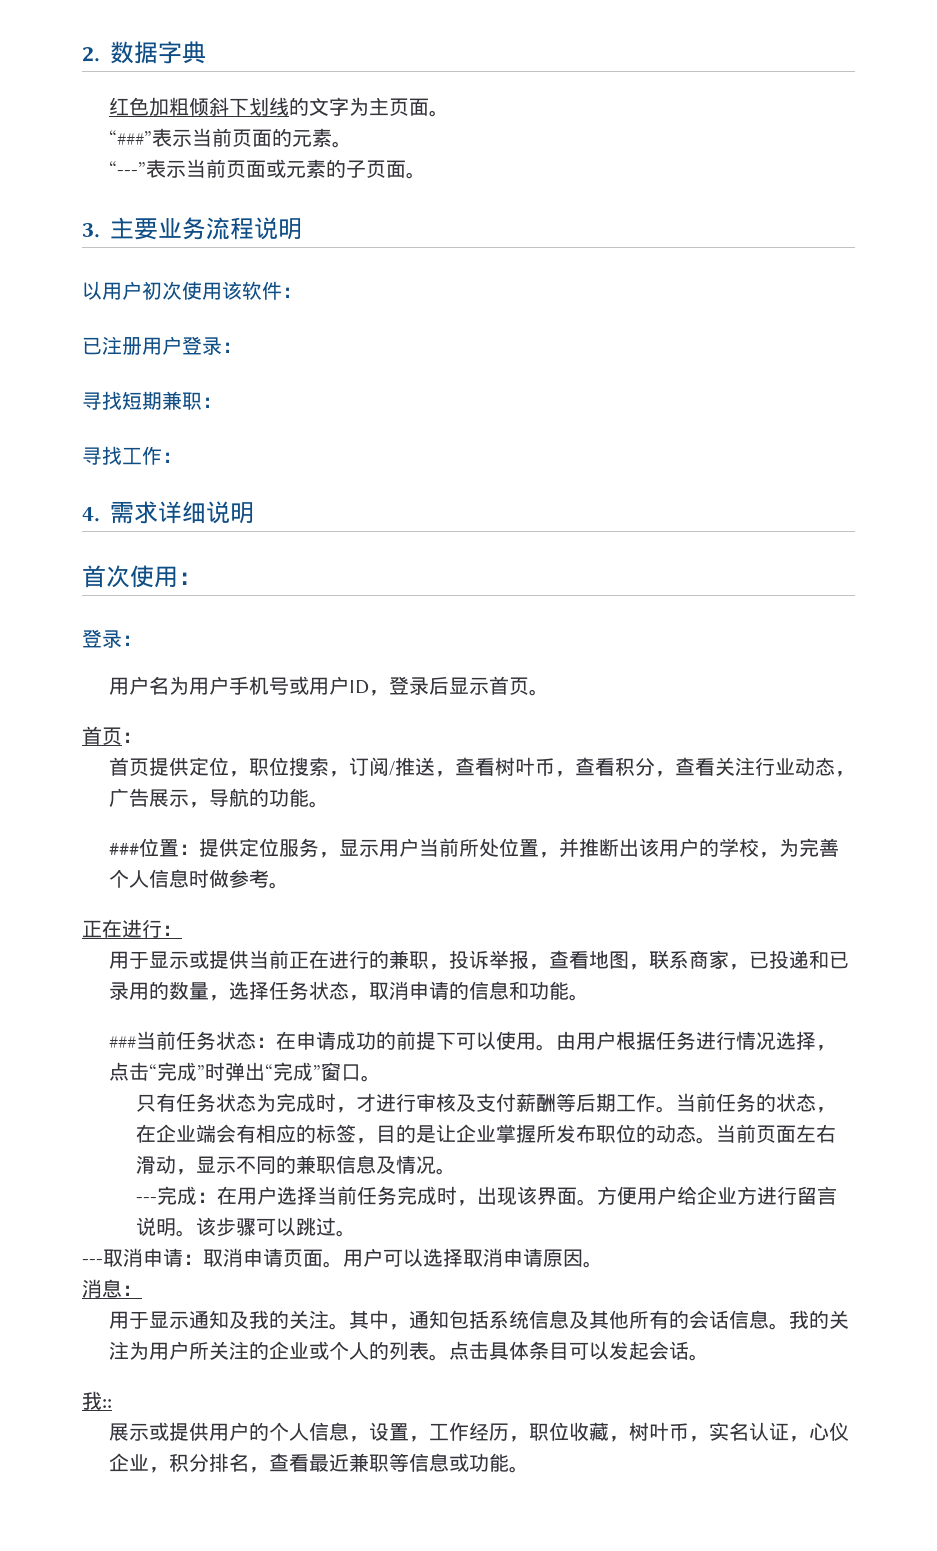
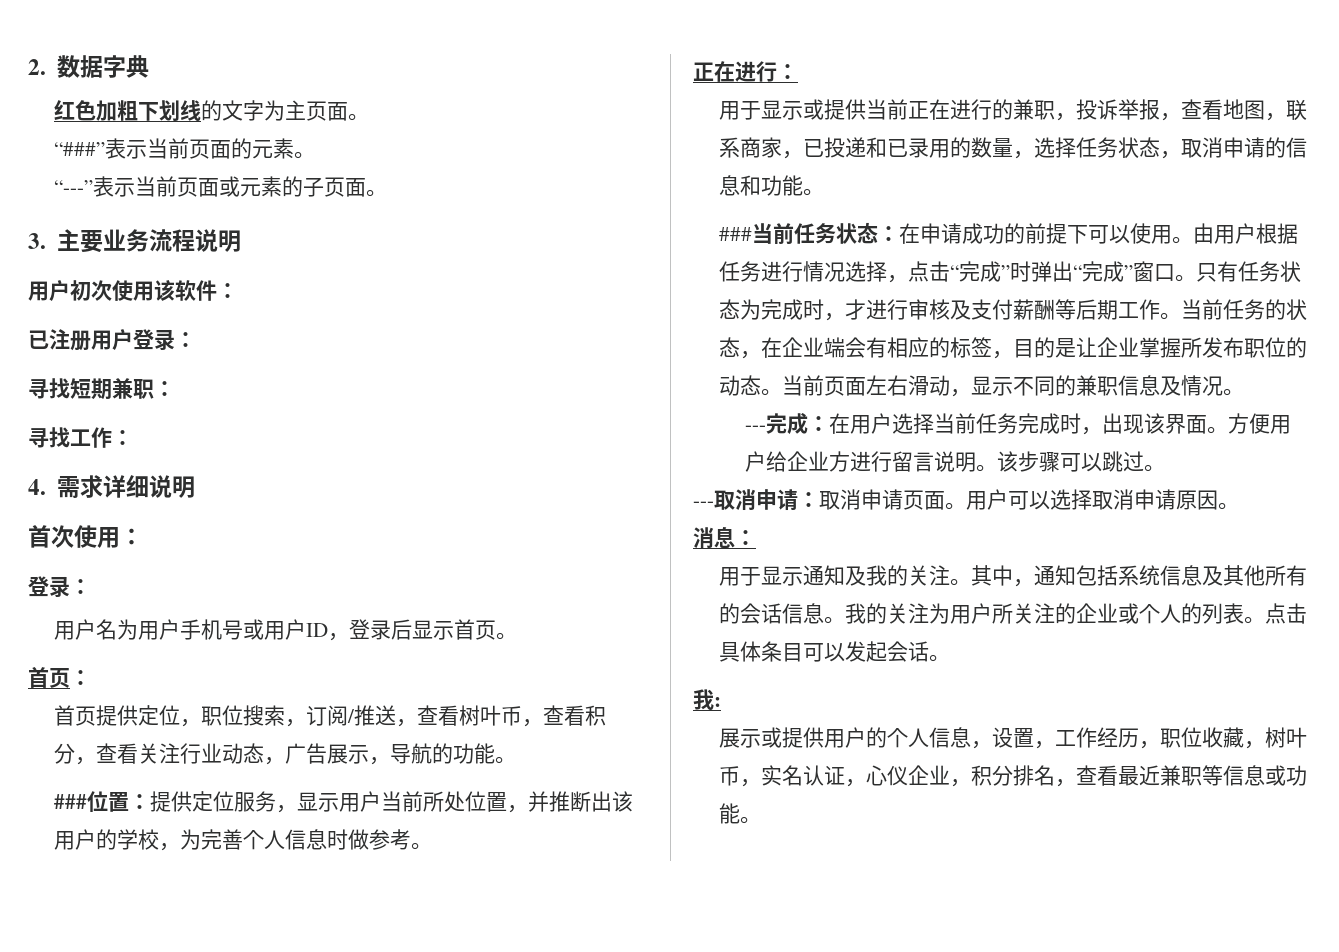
[188,97,229,116] 倾斜 -> (138, 110) none
[82,281,102,300] 以 -> (241, 241) none
(381, 1078) // -> (1196, 278) none
[102,1399,112,1408] :: -> [714,697,721,707] :

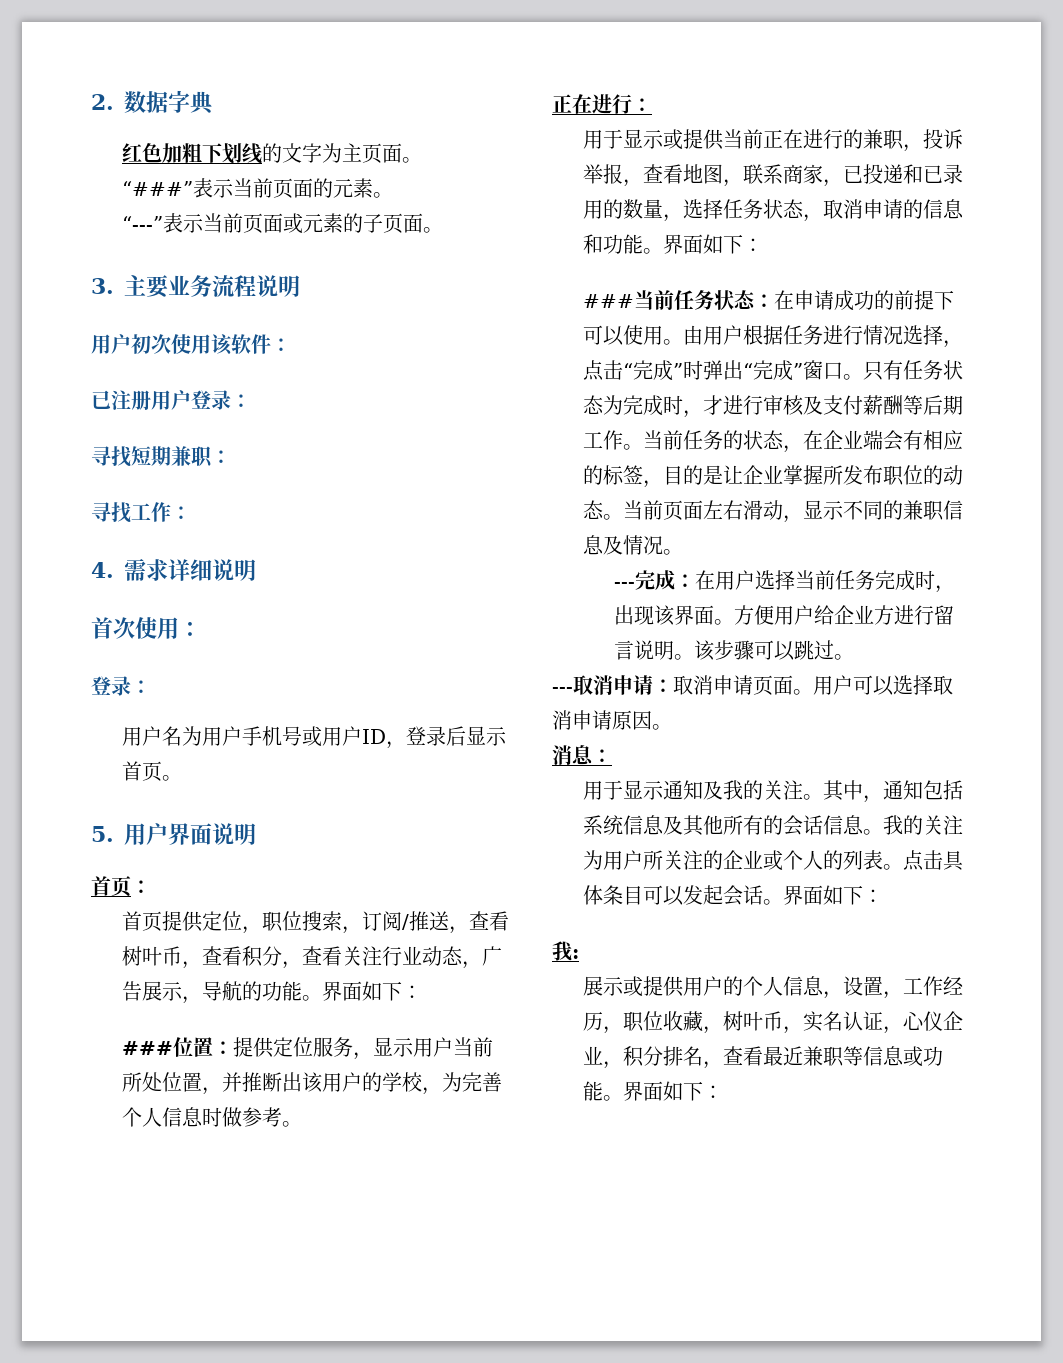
(517, 636) none -> [91,823,256,845] // 5.用户界面说明
(516, 760) none -> [321,981,422,1001] 界面如下：
(824, 192) none -> [662,234,763,254] 界面如下：
(950, 658) none -> [782,885,883,905] 界面如下：
(761, 820) none -> [622,1081,723,1101] 界面如下：

